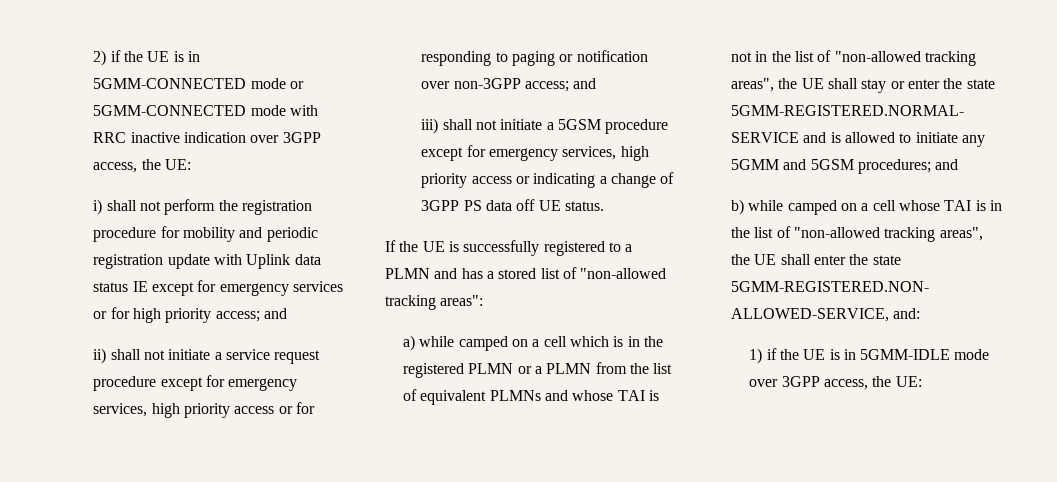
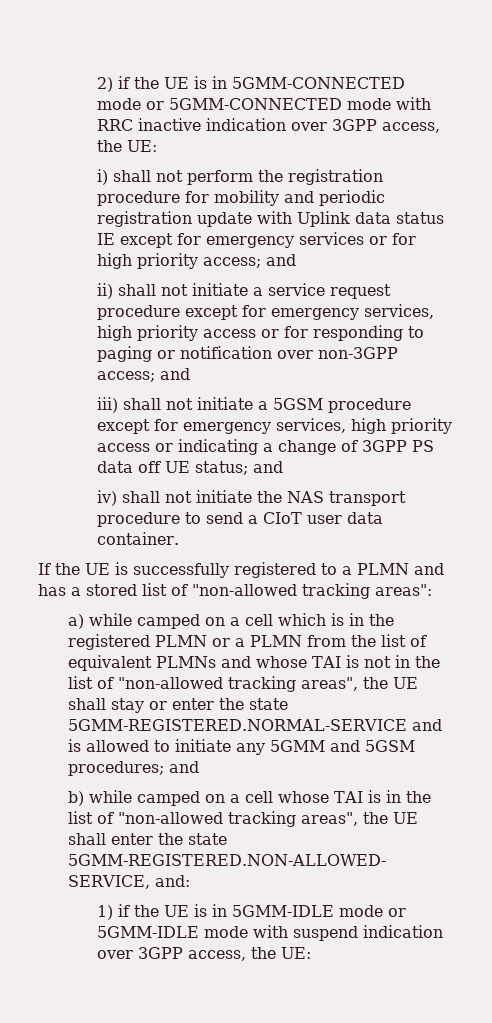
[564,201,604,211] status. -> [195,461,284,475] [97,490,407,506] [97,512,384,527] [97,532,180,545] status; and // iv) shall not initiate the NAS transport procedure to send a CIoT user data container.
(990, 354) none -> [388,908,407,917] [97,925,444,941] or 5GMM-IDLE mode with suspend indication

